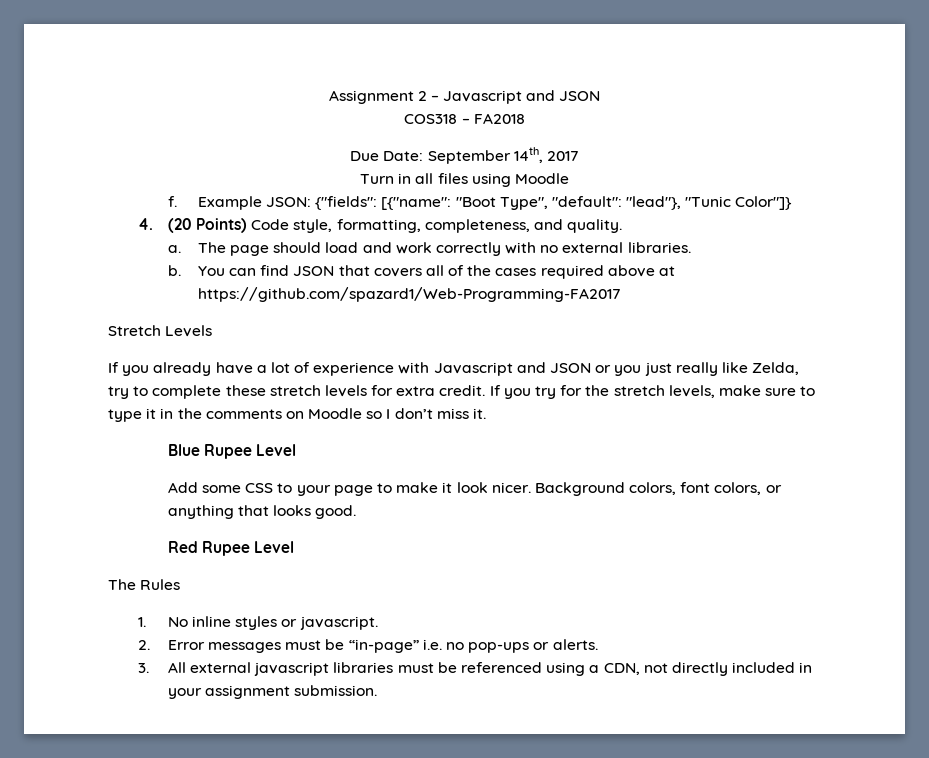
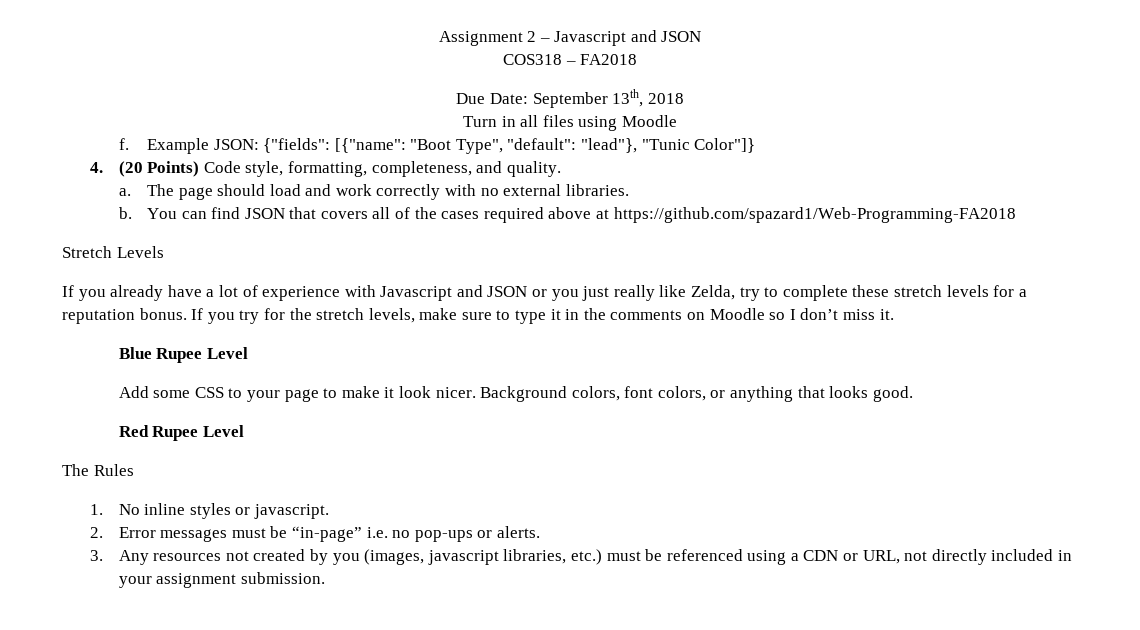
[513,147,579,163] 14th, 2017 -> [612,89,684,107] 13th, 2018
[197,287,621,302] https://github.com/spazard1/Web-Programming-FA2017 -> [613,207,1016,223] https://github.com/spazard1/Web-Programming-FA2018
[396,385,486,396] extra credit. -> [1018,289,1027,297] [62,308,187,324] a reputation bonus.
[167,662,394,676] All external javascript libraries -> [118,549,602,565] Any resources not created by you (images, javascript libraries, etc.)
[603,663,640,675] CDN, -> [803,550,900,564] CDN or URL,

